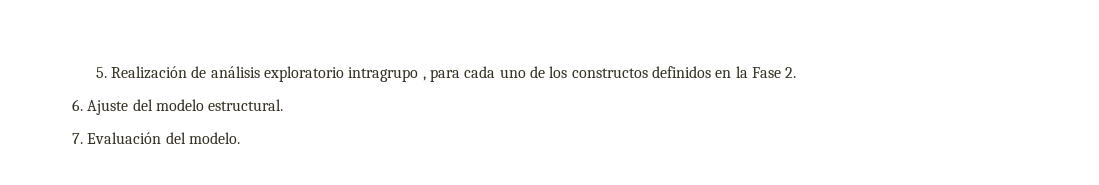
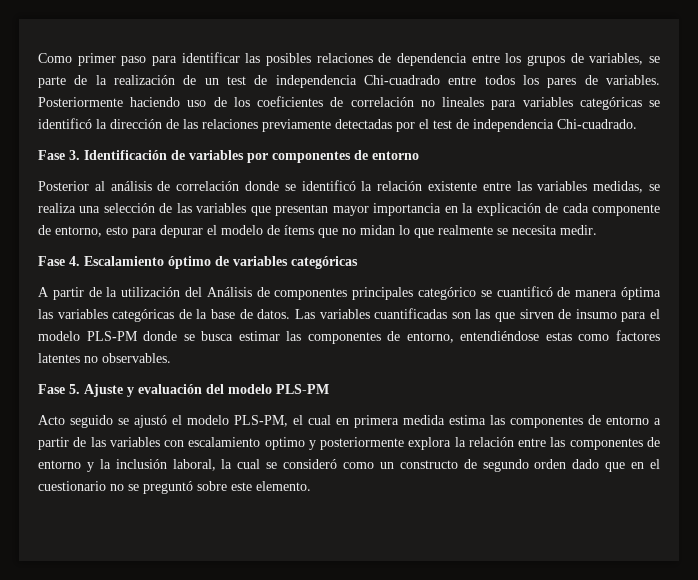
[95,66,797,82] [72,99,284,115] [72,132,240,144] 5. Realización de análisis exploratorio intragrupo , para cada uno de los constructos definidos en la Fase 2. // 6. Ajuste del modelo estructural. // 7. Evaluación del modelo. -> [38,52,660,66] [38,75,660,88] [38,96,660,110] [38,118,637,132] [38,150,419,163] [38,180,660,193] [38,203,660,216] [38,225,597,238] [38,256,358,269] [38,286,661,300] [38,308,660,322] [38,330,661,344] [38,353,171,363] [38,384,329,397] [38,415,661,428] [38,437,660,450] [38,459,661,472] [38,481,311,494] Como primer paso para identificar las posibles relaciones de dependencia entre los grupos de variables, se parte de la realización de un test de independencia Chi-cuadrado entre todos los pares de variables. Posteriormente haciendo uso de los coeficientes de correlación no lineales para variables categóricas se identificó la dirección de las relaciones previamente detectadas por el test de independencia Chi-cuadrado. // Fase 3. Identificación de variables por componentes de entorno // Posterior al análisis de correlación donde se identificó la relación existente entre las variables medidas, se realiza una selección de las variables que presentan mayor importancia en la explicación de cada componente de entorno, esto para depurar el modelo de ítems que no midan lo que realmente se necesita medir. // Fase 4. Escalamiento óptimo de variables categóricas // A partir de la utilización del Análisis de componentes principales categórico se cuantificó de manera óptima las variables categóricas de la base de datos. Las variables cuantificadas son las que sirven de insumo para el modelo PLS-PM donde se busca estimar las componentes de entorno, entendiéndose estas como factores latentes no observables. // Fase 5. Ajuste y evaluación del modelo PLS-PM // Acto seguido se ajustó el modelo PLS-PM, el cual en primera medida estima las componentes de entorno a partir de las variables con escalamiento optimo y posteriormente explora la relación entre las componentes de entorno y la inclusión laboral, la cual se consideró como un constructo de segundo orden dado que en el cuestionario no se preguntó sobre este elemento.

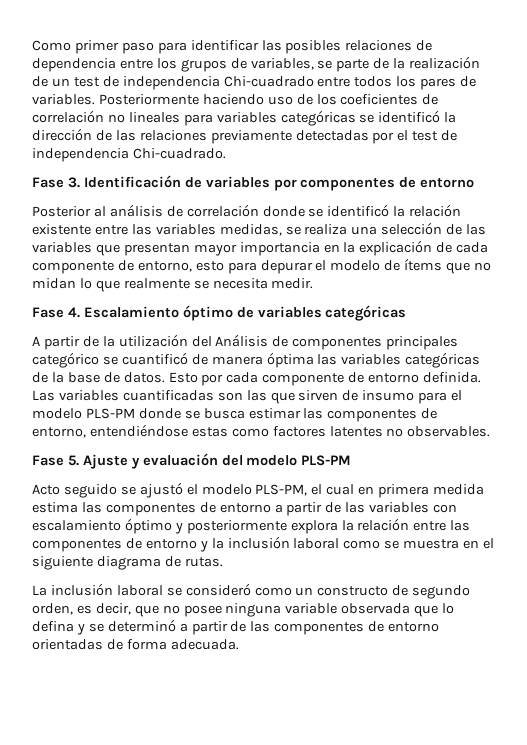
(291, 314) none -> [168,372,482,386] Esto por cada componente de entorno definida.
[264,437,305,450] optimo -> [124,518,172,534] óptimo
[172,459,261,471] laboral, la cual -> [293,538,495,549] [32,556,223,570] [32,583,163,596] laboral como se muestra en el siguiente diagrama de rutas. // La inclusión laboral
[534,459,661,472] [38,481,311,494] orden dado que en el cuestionario no se preguntó sobre este elemento. -> [32,603,455,617] [32,619,440,635] [32,639,239,650] orden, es decir, que no posee ninguna variable observada que lo defina y se determinó a partir de las componentes de entorno orientadas de forma adecuada.

